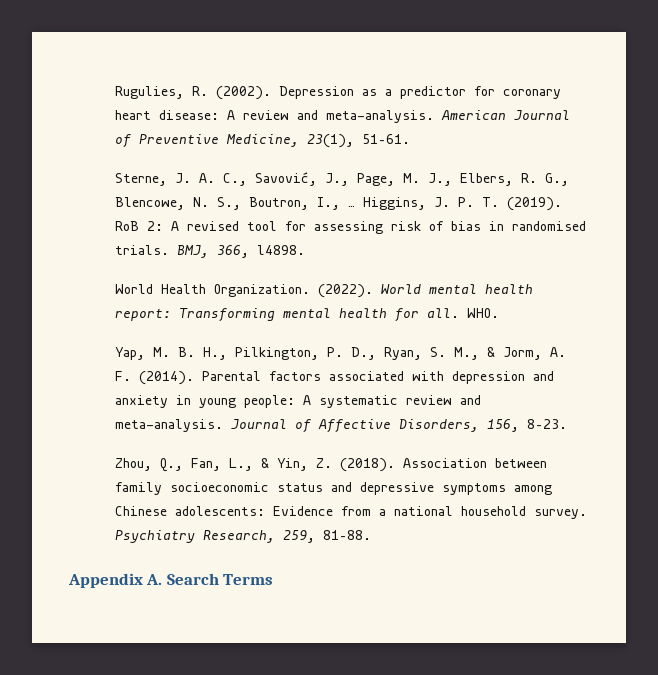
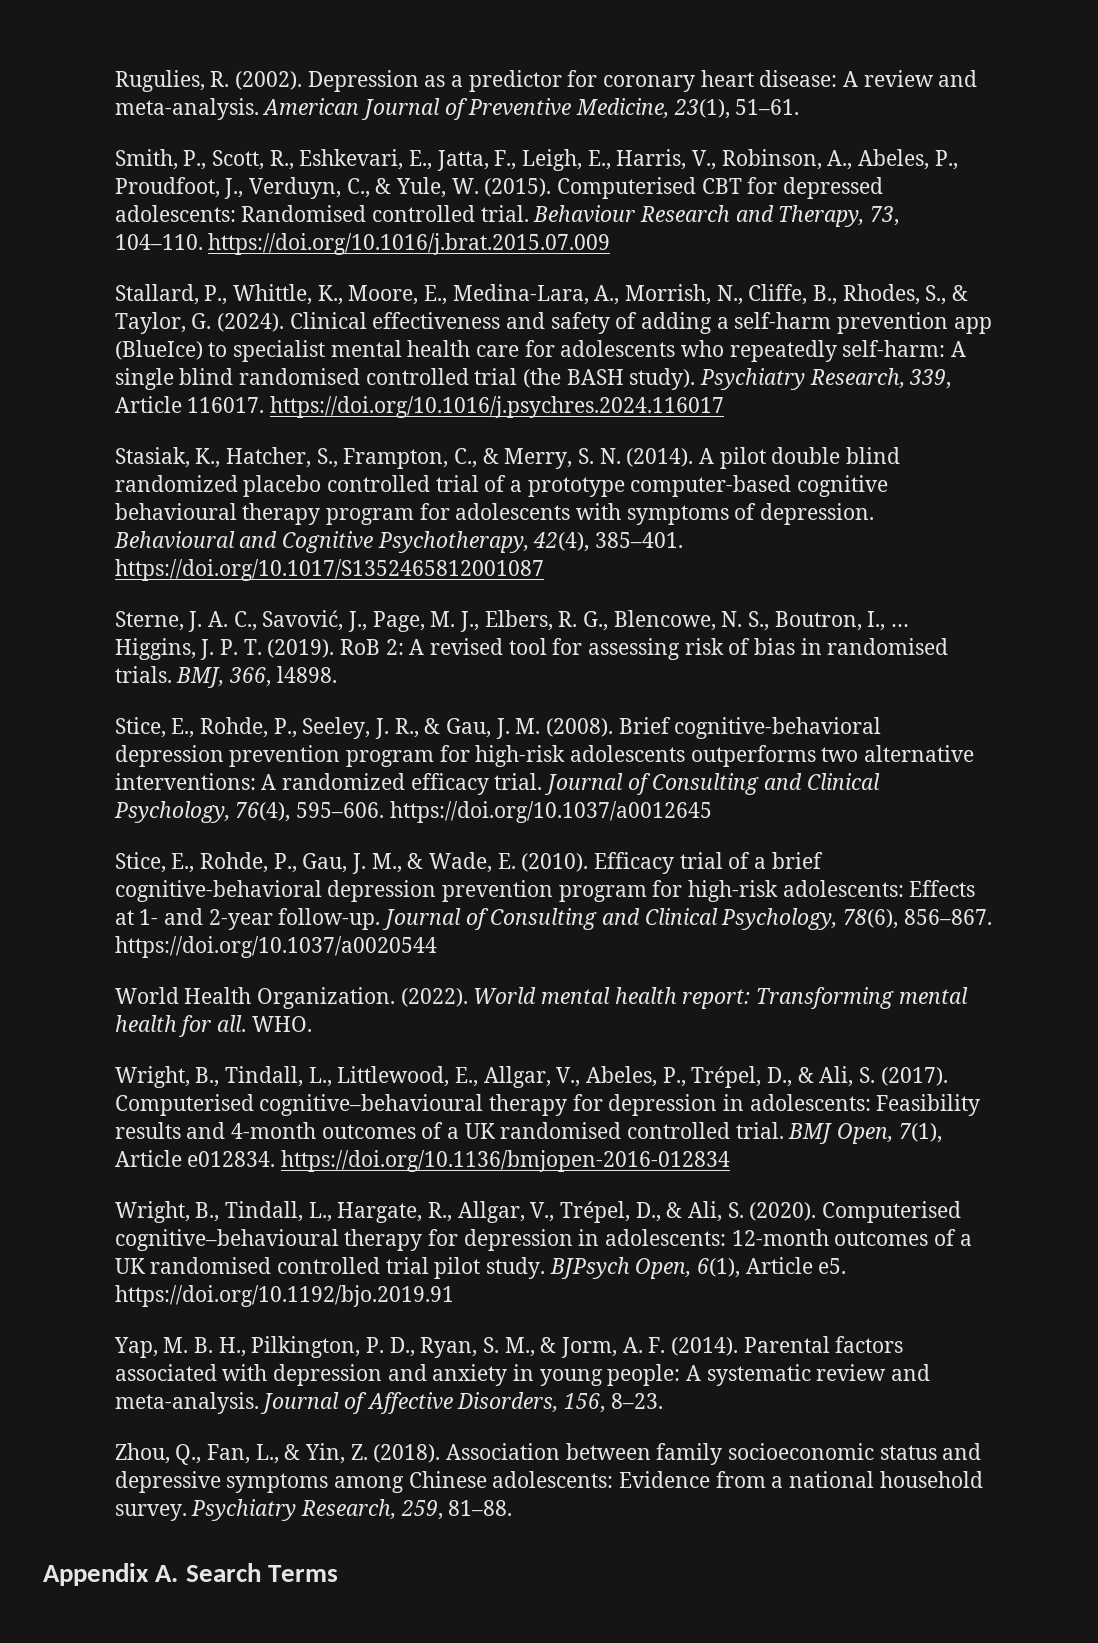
(410, 139) none -> [114,149,958,171] [114,177,884,199] [114,205,900,227] [114,233,611,255] [114,284,969,305] [114,312,992,334] [114,340,967,362] [114,368,952,390] [114,396,725,418] [114,447,901,469] [114,475,889,497] [114,503,875,525] [113,531,684,553] [114,559,544,581] // Smith, P., Scott, R., Eshkevari, E., Jatta, F., Leigh, E., Harris, V., Robinson, A., Abeles, P., Proudfoot, J., Verduyn, C., & Yule, W. (2015). Computerised CBT for depressed adolescents: Randomised controlled trial. Behaviour Research and Therapy, 73, 104–110. https://doi.org/10.1016/j.brat.2015.07.009 // Stallard, P., Whittle, K., Moore, E., Medina-Lara, A., Morrish, N., Cliffe, B., Rhodes, S., & Taylor, G. (2024). Clinical effectiveness and safety of adding a self-harm prevention app (BlueIce) to specialist mental health care for adolescents who repeatedly self-harm: A single blind randomised controlled trial (the BASH study). Psychiatry Research, 339, Article 116017. https://doi.org/10.1016/j.psychres.2024.116017 // Stasiak, K., Hatcher, S., Frampton, C., & Merry, S. N. (2014). A pilot double blind randomized placebo controlled trial of a prototype computer-based cognitive behavioural therapy program for adolescents with symptoms of depression. Behavioural and Cognitive Psychotherapy, 42(4), 385–401. https://doi.org/10.1017/S1352465812001087
(305, 250) none -> [114,717,882,739] [114,745,975,767] [114,773,880,795] [113,801,712,823] [114,852,823,874] [114,880,976,902] [114,908,992,930] [114,936,437,958] // Stice, E., Rohde, P., Seeley, J. R., & Gau, J. M. (2008). Brief cognitive-behavioral depression prevention program for high-risk adolescents outperforms two alternative interventions: A randomized efficacy trial. Journal of Consulting and Clinical Psychology, 76(4), 595–606. https://doi.org/10.1037/a0012645 // Stice, E., Rohde, P., Gau, J. M., & Wade, E. (2010). Efficacy trial of a brief cognitive-behavioral depression prevention program for high-risk adolescents: Effects at 1- and 2-year follow-up. Journal of Consulting and Clinical Psychology, 78(6), 856–867. https://doi.org/10.1037/a0020544
(499, 313) none -> [114,1066,948,1088] [114,1094,981,1116] [114,1122,942,1144] [114,1150,731,1172] [114,1201,962,1223] [114,1229,972,1251] [114,1257,847,1279] [114,1285,454,1307] // Wright, B., Tindall, L., Littlewood, E., Allgar, V., Abeles, P., Trépel, D., & Ali, S. (2017). Computerised cognitive–behavioural therapy for depression in adolescents: Feasibility results and 4-month outcomes of a UK randomised controlled trial. BMJ Open, 7(1), Article e012834. https://doi.org/10.1136/bmjopen-2016-012834 // Wright, B., Tindall, L., Hargate, R., Allgar, V., Trépel, D., & Ali, S. (2020). Computerised cognitive–behavioural therapy for depression in adolescents: 12-month outcomes of a UK randomised controlled trial pilot study. BJPsych Open, 6(1), Article e5. https://doi.org/10.1192/bjo.2019.91

